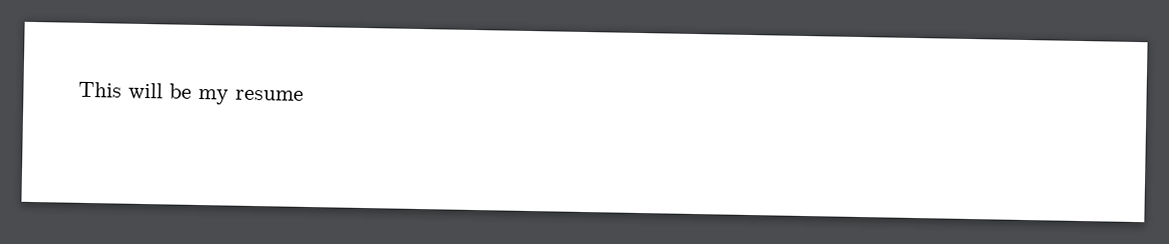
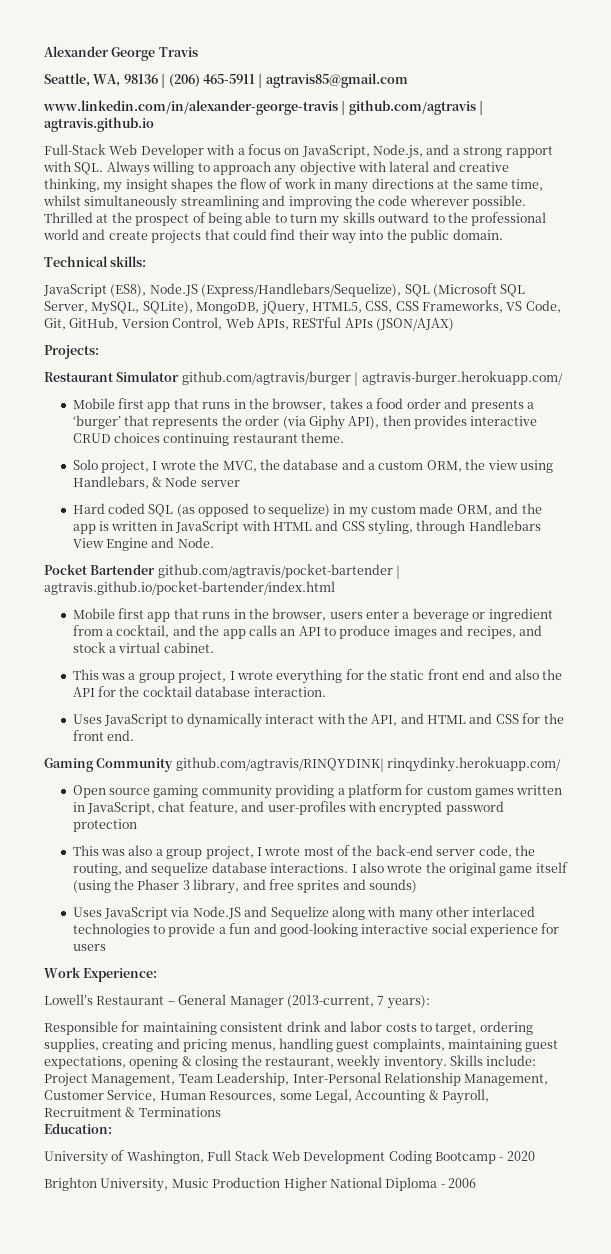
[78,81,304,105] This will be my resume -> [44,46,198,61] [44,73,408,88] [43,100,484,115] [44,117,154,132] [44,144,553,159] [43,161,510,176] [44,178,544,193] [43,195,526,210] [44,212,547,227] [43,229,503,244] [44,256,147,267] [43,283,526,297] [44,300,561,315] [44,317,454,331] [44,345,99,359] [44,371,563,386] [72,398,534,412] [72,415,538,430] [72,432,345,446] [72,459,553,474] [72,476,240,489] [72,503,542,518] [72,520,541,535] [72,537,214,551] [44,564,401,579] [44,581,335,595] [72,608,553,622] [72,625,542,639] [72,642,214,653] [72,669,563,684] [72,686,326,697] [72,713,564,728] [72,730,135,741] [44,757,562,772] [72,784,563,799] [72,801,504,816] [72,819,137,832] [72,845,535,860] [72,862,568,876] [72,879,418,894] [72,906,536,921] [72,923,560,937] [72,944,106,951] [44,967,158,982] [44,994,430,1009] [44,1021,533,1035] [44,1038,559,1052] [44,1055,537,1070] [44,1072,549,1087] [44,1089,489,1104] [44,1107,221,1117] [44,1123,112,1134] [44,1150,535,1165] [44,1177,476,1192] Alexander George Travis // Seattle, WA, 98136 | (206) 465-5911 | agtravis85@gmail.com // www.linkedin.com/in/alexander-george-travis | github.com/agtravis | agtravis.github.io // Full-Stack Web Developer with a focus on JavaScript, Node.js, and a strong rapport with SQL. Always willing to approach any objective with lateral and creative thinking, my insight shapes the flow of work in many directions at the same time, whilst simultaneously streamlining and improving the code wherever possible. Thrilled at the prospect of being able to turn my skills outward to the professional world and create projects that could find their way into the public domain. // Technical skills: // JavaScript (ES8), Node.JS (Express/Handlebars/Sequelize), SQL (Microsoft SQL Server, MySQL, SQLite), MongoDB, jQuery, HTML5, CSS, CSS Frameworks, VS Code, Git, GitHub, Version Control, Web APIs, RESTful APIs (JSON/AJAX) // Projects: // Restaurant Simulator github.com/agtravis/burger | agtravis-burger.herokuapp.com/ // Mobile first app that runs in the browser, takes a food order and presents a ‘burger’ that represents the order (via Giphy API), then provides interactive CRUD choices continuing restaurant theme. // Solo project, I wrote the MVC, the database and a custom ORM, the view using Handlebars, & Node server // Hard coded SQL (as opposed to sequelize) in my custom made ORM, and the app is written in JavaScript with HTML and CSS styling, through Handlebars View Engine and Node. // Pocket Bartender github.com/agtravis/pocket-bartender | agtravis.github.io/pocket-bartender/index.html // Mobile first app that runs in the browser, users enter a beverage or ingredient from a cocktail, and the app calls an API to produce images and recipes, and stock a virtual cabinet. // This was a group project, I wrote everything for the static front end and also the API for the cocktail database interaction. // Uses JavaScript to dynamically interact with the API, and HTML and CSS for the front end. // Gaming Community github.com/agtravis/RINQYDINK| rinqydinky.herokuapp.com/ // Open source gaming community providing a platform for custom games written in JavaScript, chat feature, and user-profiles with encrypted password protection // This was also a group project, I wrote most of the back-end server code, the routing, and sequelize database interactions. I also wrote the original game itself (using the Phaser 3 library, and free sprites and sounds) // Uses JavaScript via Node.JS and Sequelize along with many other interlaced technologies to provide a fun and good-looking interactive social experience for users // Work Experience: // Lowell’s Restaurant – General Manager (2013-current, 7 years): // Responsible for maintaining consistent drink and labor costs to target, ordering supplies, creating and pricing menus, handling guest complaints, maintaining guest expectations, opening & closing the restaurant, weekly inventory. Skills include: Project Management, Team Leadership, Inter-Personal Relationship Management, Customer Service, Human Resources, some Legal, Accounting & Payroll, Recruitment & Terminations // Education: // University of Washington, Full Stack Web Development Coding Bootcamp - 2020 // Brighton University, Music Production Higher National Diploma - 2006

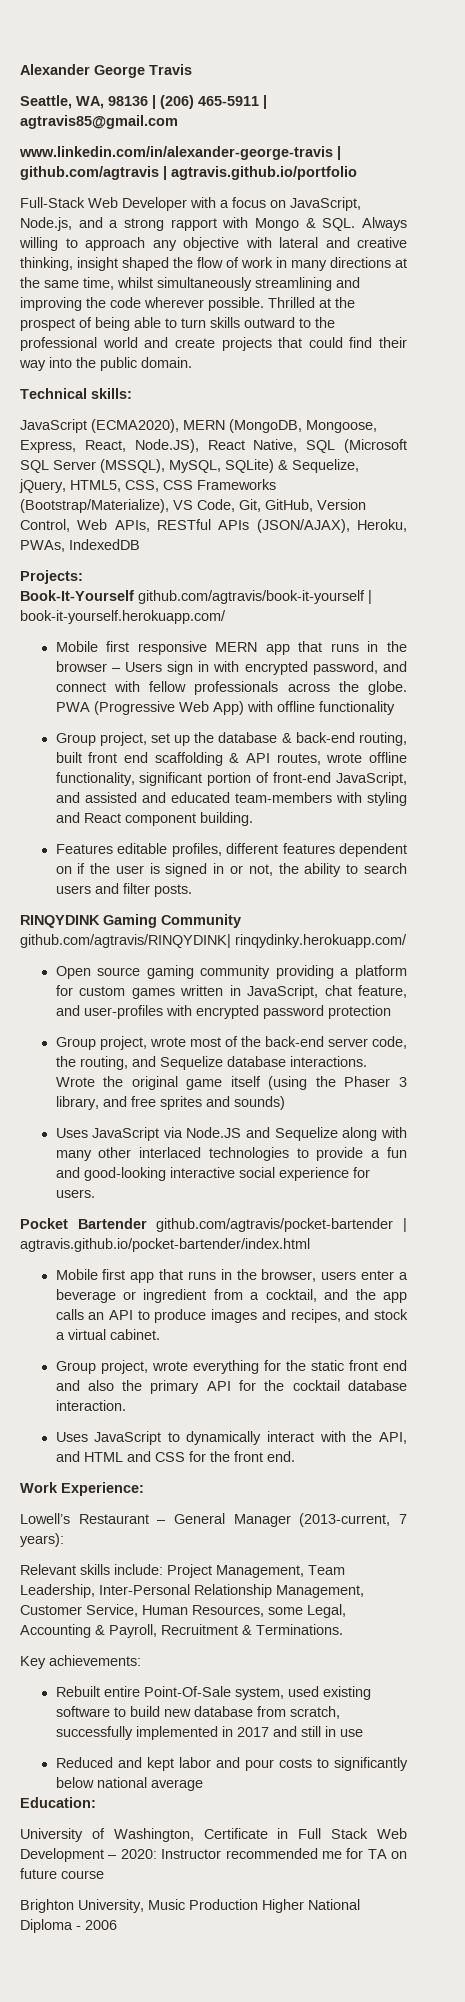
[44,117,154,132] agtravis.github.io -> [171,166,357,180] agtravis.github.io/portfolio
(71, 166) none -> [254,218,316,231] Mongo &
[103,178,214,193] my insight shapes -> [77,257,169,271] insight shaped
[320,216,340,227] my -> (206, 323) none
[110,283,526,297] [44,301,260,315] (ES8), Node.JS (Express/Handlebars/Sequelize), SQL (Microsoft SQL Server, MySQL, SQLite), MongoDB, -> [91,419,377,433] [20,439,407,453] [20,459,359,473] (ECMA2020), MERN (MongoDB, Mongoose, Express, React, Node.JS), React Native, SQL (Microsoft SQL Server (MSSQL), MySQL, SQLite) & Sequelize,
[422,300,503,313] Frameworks, -> [197,479,276,490] [20,499,169,513] Frameworks (Bootstrap/Materialize),
[376,318,454,331] [44,345,99,359] [44,371,563,386] [72,398,534,412] [72,415,538,430] [72,432,345,446] [72,459,553,474] [72,476,240,489] [72,503,542,518] [72,520,541,535] [72,537,214,551] (JSON/AJAX) // Projects: // Restaurant Simulator github.com/agtravis/burger | agtravis-burger.herokuapp.com/ // Mobile first app that runs in the browser, takes a food order and presents a ‘burger’ that represents the order (via Giphy API), then provides interactive CRUD choices continuing restaurant theme. // Solo project, I wrote the MVC, the database and a custom ORM, the view using Handlebars, & Node server // Hard coded SQL (as opposed to sequelize) in my custom made ORM, and the app is written in JavaScript with HTML and CSS styling, through Handlebars View Engine and Node. -> [256,519,408,533] [20,539,140,552] [20,570,83,584] [20,590,372,604] [20,610,226,624] [55,641,408,655] [55,661,407,675] [55,681,408,695] [55,701,395,715] [55,732,408,746] [55,752,408,766] [55,772,408,786] [55,792,408,806] [55,812,253,826] [55,843,407,857] [55,863,407,877] [55,883,192,897] [20,914,241,928] [20,934,407,948] [55,965,408,979] [55,985,407,999] [55,1005,391,1019] [55,1036,407,1050] [55,1056,367,1070] [55,1076,408,1090] [55,1096,285,1110] [55,1127,407,1141] [55,1147,408,1161] [55,1167,370,1181] [55,1189,95,1198] (JSON/AJAX), Heroku, PWAs, IndexedDB // Projects: // Book-It-Yourself github.com/agtravis/book-it-yourself | book-it-yourself.herokuapp.com/ // Mobile first responsive MERN app that runs in the browser – Users sign in with encrypted password, and connect with fellow professionals across the globe. PWA (Progressive Web App) with offline functionality // Group project, set up the database & back-end routing, built front end scaffolding & API routes, wrote offline functionality, significant portion of front-end JavaScript, and assisted and educated team-members with styling and React component building. // Features editable profiles, different features dependent on if the user is signed in or not, the ability to search users and filter posts. // RINQYDINK Gaming Community github.com/agtravis/RINQYDINK| rinqydinky.herokuapp.com/ // Open source gaming community providing a platform for custom games written in JavaScript, chat feature, and user-profiles with encrypted password protection // Group project, wrote most of the back-end server code, the routing, and Sequelize database interactions. Wrote the original game itself (using the Phaser 3 library, and free sprites and sounds) // Uses JavaScript via Node.JS and Sequelize along with many other interlaced technologies to provide a fun and good-looking interactive social experience for users.
[72,669,235,684] This was a group project, I -> [55,1360,148,1374] Group project,
(563, 674) none -> [150,1380,200,1394] primary
[44,757,562,772] [72,784,563,799] [72,801,504,816] [72,819,137,832] [72,845,535,860] [72,862,568,876] [72,879,418,894] [72,906,536,921] [72,923,560,937] [72,944,106,951] // Gaming Community github.com/agtravis/RINQYDINK| rinqydinky.herokuapp.com/ // Open source gaming community providing a platform for custom games written in JavaScript, chat feature, and user-profiles with encrypted password protection // This was also a group project, I wrote most of the back-end server code, the routing, and sequelize database interactions. I also wrote the original game itself (using the Phaser 3 library, and free sprites and sounds) // Uses JavaScript via Node.JS and Sequelize along with many other interlaced technologies to provide a fun and good-looking interactive social experience for users -> (295, 1456) none
[44,1021,533,1035] [44,1038,559,1052] [44,1055,483,1070] Responsible for maintaining consistent drink and labor costs to target, ordering supplies, creating and pricing menus, handling guest complaints, maintaining guest expectations, opening & closing the restaurant, weekly inventory. Skills -> [20,1564,110,1575] Relevant skills
[138,1107,221,1117] Terminations -> [256,1624,343,1635] [20,1655,141,1669] [55,1686,371,1700] [55,1706,340,1719] [55,1726,363,1740] [55,1757,409,1771] [55,1777,203,1791] Terminations. // Key achievements: // Rebuilt entire Point-Of-Sale system, used existing software to build new database from scratch, successfully implemented in 2017 and still in use // Reduced and kept labor and pour costs to significantly below national average
(204, 1157) none -> [203,1828,289,1839] Certificate in
[388,1150,535,1164] Coding Bootcamp - 2020 -> [108,1848,407,1859] [20,1868,104,1879] – 2020: Instructor recommended me for TA on future course

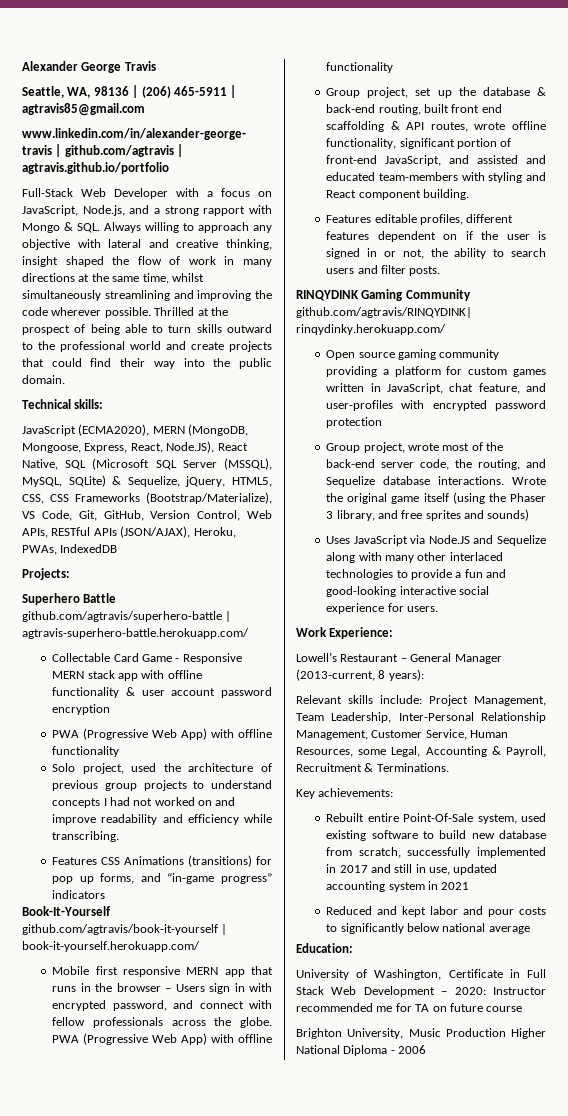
(83, 577) none -> [22,593,117,605] [22,611,232,622] [22,628,249,639] [52,653,242,664] [52,670,202,681] [52,687,272,698] [52,704,111,715] [52,728,272,740] [52,746,120,757] [52,763,272,774] [52,780,272,791] [52,797,236,808] [52,814,272,825] [52,831,120,842] [52,855,272,867] [52,873,272,884] [52,890,106,899] // Superhero Battle github.com/agtravis/superhero-battle | agtravis-superhero-battle.herokuapp.com/ // Collectable Card Game - Responsive MERN stack app with offline functionality & user account password encryption // PWA (Progressive Web App) with offline functionality // Solo project, used the architecture of previous group projects to understand concepts I had not worked on and improve readability and efficiency while transcribing. // Features CSS Animations (transitions) for pop up forms, and “in-game progress” indicators
[20,1218,408,1232] [20,1238,310,1252] [55,1269,408,1283] [55,1289,408,1303] [55,1309,408,1323] [55,1329,160,1340] [55,1360,408,1374] [55,1380,407,1394] [55,1400,126,1411] [55,1431,408,1445] [55,1451,295,1462] // Pocket Bartender github.com/agtravis/pocket-bartender | agtravis.github.io/pocket-bartender/index.html // Mobile first app that runs in the browser, users enter a beverage or ingredient from a cocktail, and the app calls an API to produce images and recipes, and stock a virtual cabinet. // Group project, wrote everything for the static front end and also the primary API for the cocktail database interaction. // Uses JavaScript to dynamically interact with the API, and HTML and CSS for the front end. -> (438, 609) none
[399,1514,407,1524] 7 -> [378,670,386,679] 8
[339,1729,363,1737] use -> [429,864,498,875] [326,881,470,892] use, updated accounting system in 2021

